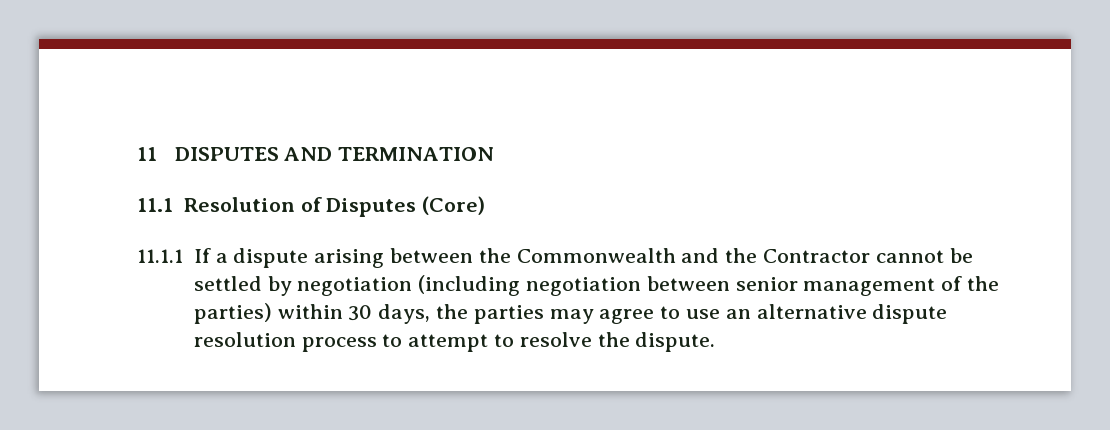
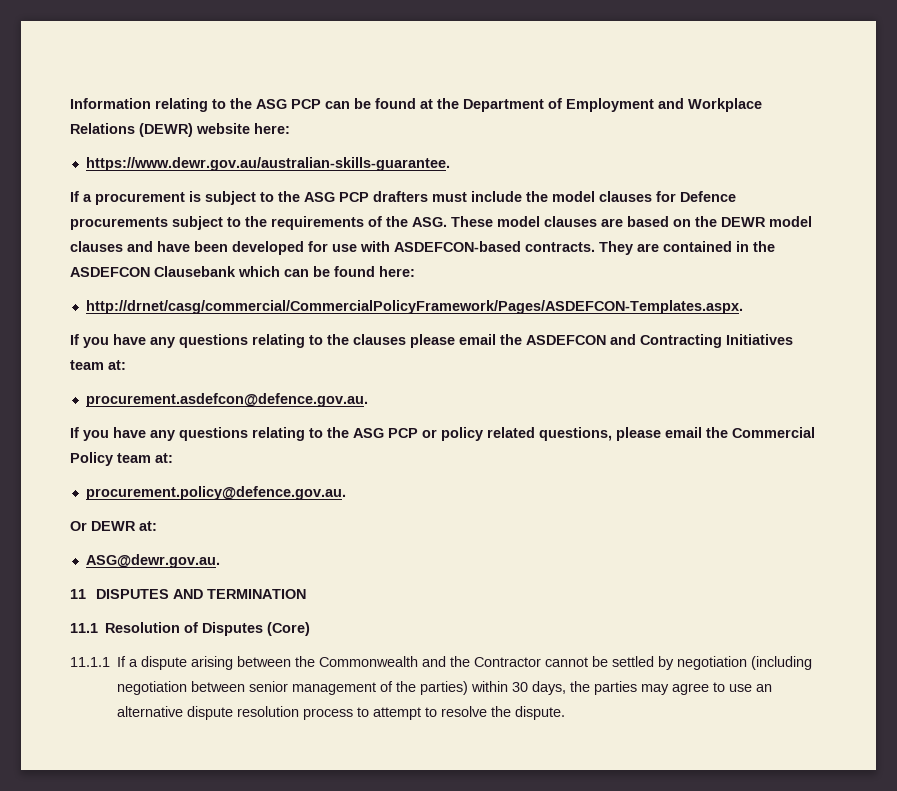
(137, 154) none -> [70,98,762,112] [70,123,290,137] [85,157,450,171] [70,191,736,205] [70,216,812,230] [70,241,775,255] [70,266,415,277] [85,300,743,314] [70,334,793,348] [70,360,126,370] [85,393,368,407] [70,427,815,441] [70,452,173,466] [85,486,346,500] [70,521,157,531] [85,554,220,568] Information relating to the ASG PCP can be found at the Department of Employment and Workplace Relations (DEWR) website here: // https://www.dewr.gov.au/australian-skills-guarantee. // If a procurement is subject to the ASG PCP drafters must include the model clauses for Defence procurements subject to the requirements of the ASG. These model clauses are based on the DEWR model clauses and have been developed for use with ASDEFCON-based contracts. They are contained in the ASDEFCON Clausebank which can be found here: // http://drnet/casg/commercial/CommercialPolicyFramework/Pages/ASDEFCON-Templates.aspx. // If you have any questions relating to the clauses please email the ASDEFCON and Contracting Initiatives team at: // procurement.asdefcon@defence.gov.au. // If you have any questions relating to the ASG PCP or policy related questions, please email the Commercial Policy team at: // procurement.policy@defence.gov.au. // Or DEWR at: // ASG@dewr.gov.au. //

